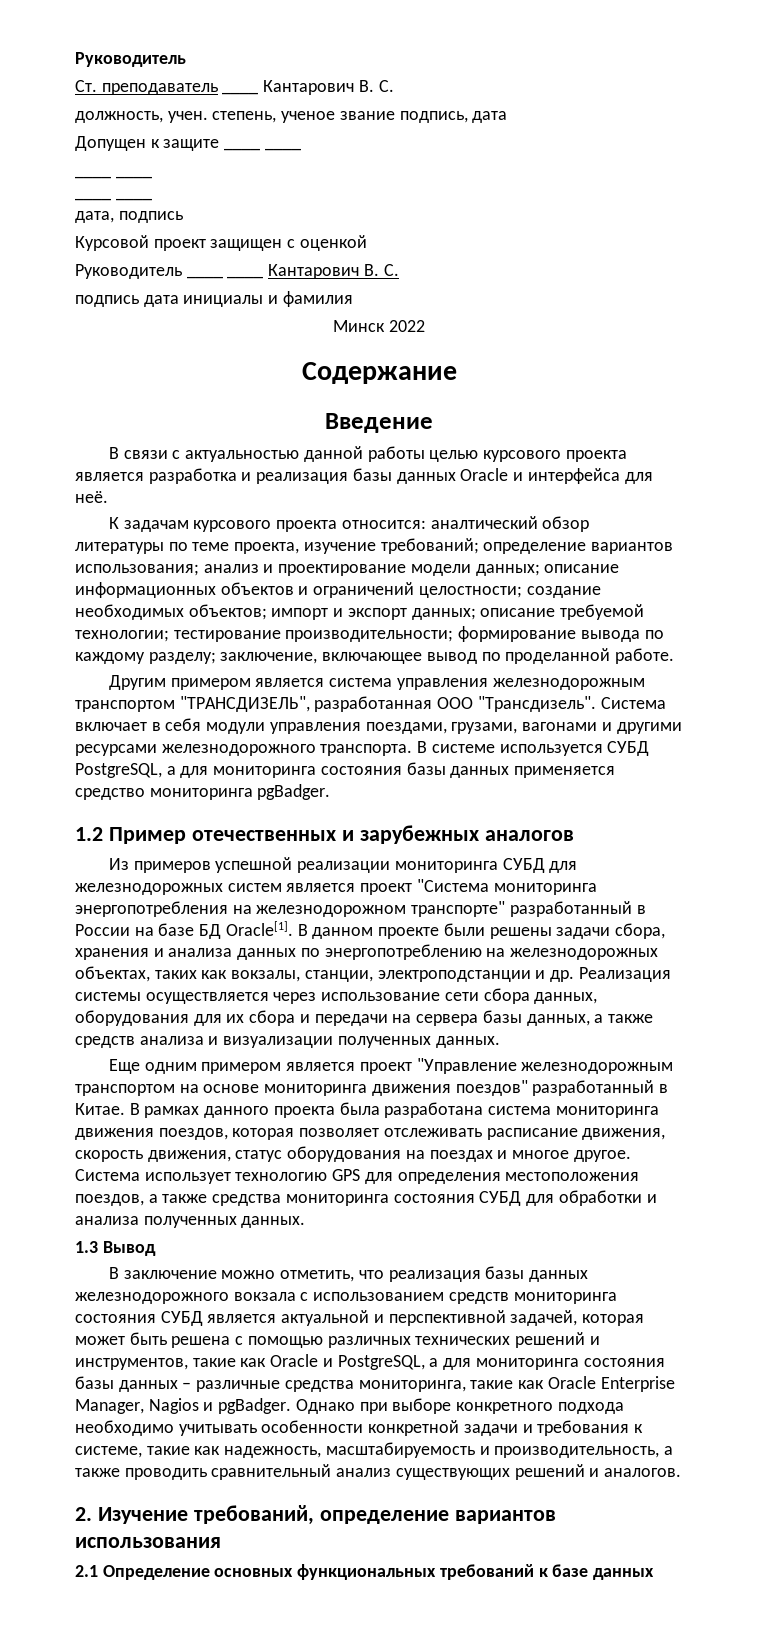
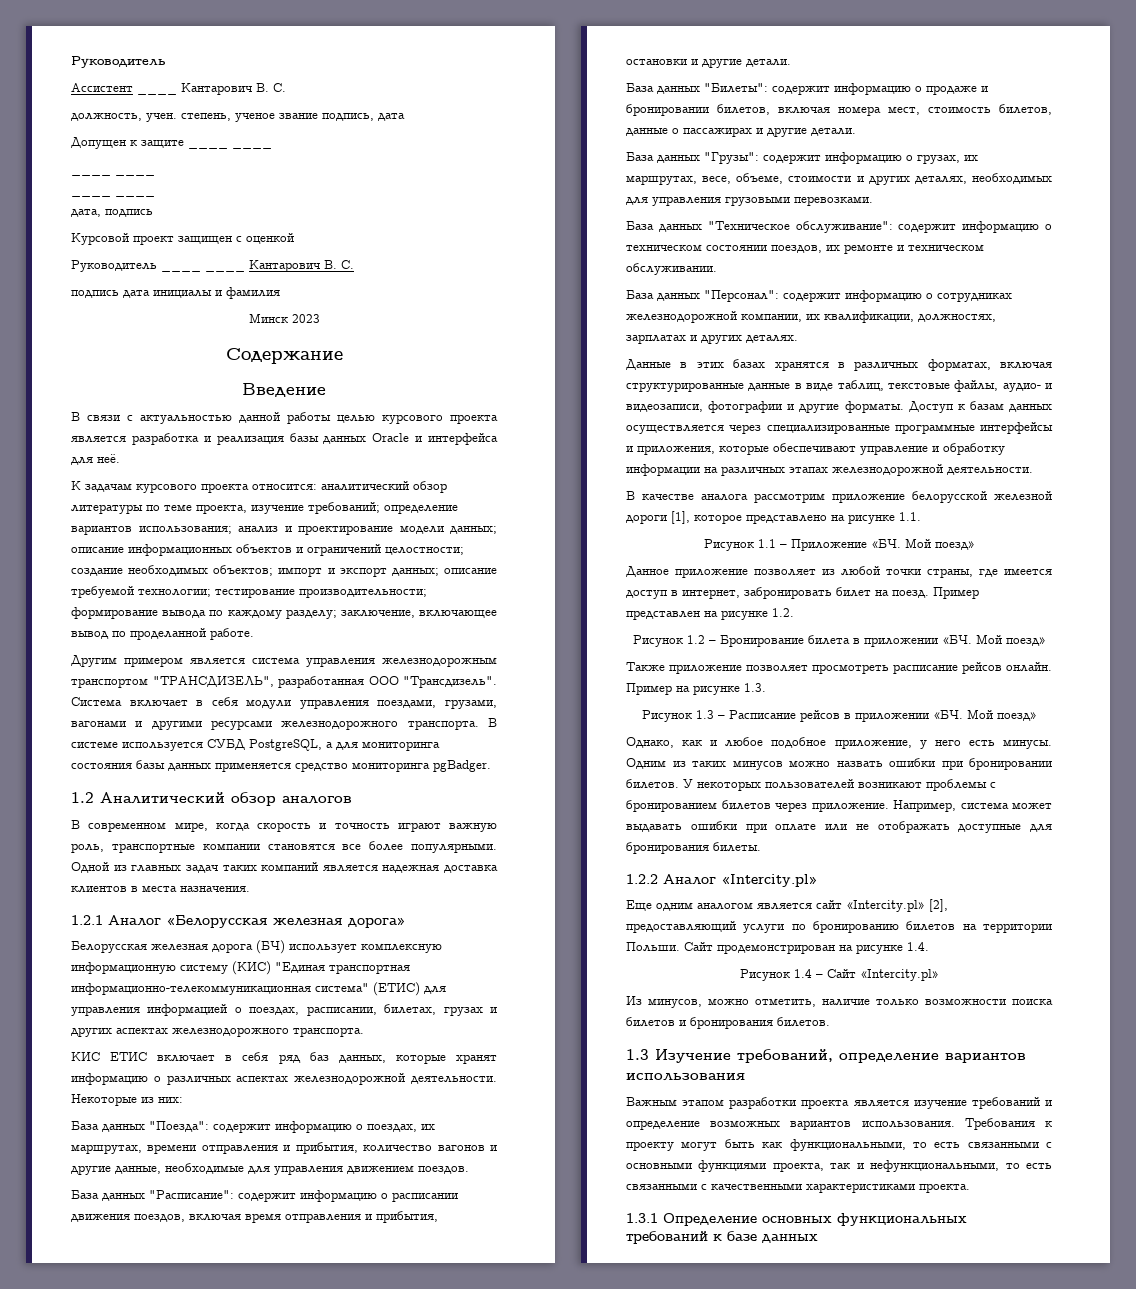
[75,80,218,95] Ст. преподаватель -> [71,83,133,92] Ассистент
[388,320,425,332] 2022 -> [291,314,320,323] 2023
[430,516,538,529] аналтический -> [321,481,409,491] аналитический
[108,825,574,844] [108,857,578,873] [75,879,597,895] [75,901,646,917] [75,921,665,939] [75,944,659,960] [75,966,671,982] [75,988,598,1004] [75,1010,653,1026] [75,1036,500,1048] [108,1058,674,1074] [75,1080,669,1096] [75,1102,659,1118] [75,1128,666,1140] [75,1146,631,1162] [75,1169,640,1184] [75,1190,657,1206] [75,1216,306,1228] [75,1241,156,1256] [108,1266,589,1282] [75,1292,617,1304] [75,1310,645,1326] [75,1332,600,1348] [75,1354,665,1370] [75,1376,675,1392] [75,1398,624,1414] [75,1420,644,1436] [75,1442,674,1458] [75,1464,682,1480] [75,1507,92,1521] Пример отечественных и зарубежных аналогов // Из примеров успешной реализации мониторинга СУБД для железнодорожных систем является проект "Система мониторинга энергопотребления на железнодорожном транспорте" разработанный в России на базе БД Oracle[1]. В данном проекте были решены задачи сбора, хранения и анализа данных по энергопотреблению на железнодорожных объектах, таких как вокзалы, станции, электроподстанции и др. Реализация системы осуществляется через использование сети сбора данных, оборудования для их сбора и передачи на сервера базы данных, а также средств анализа и визуализации полученных данных. // Еще одним примером является проект "Управление железнодорожным транспортом на основе мониторинга движения поездов" разработанный в Китае. В рамках данного проекта была разработана система мониторинга движения поездов, которая позволяет отслеживать расписание движения, скорость движения, статус оборудования на поездах и многое другое. Система использует технологию GPS для определения местоположения поездов, а также средства мониторинга состояния СУБД для обработки и анализа полученных данных. // 1.3 Вывод // В заключение можно отметить, что реализация базы данных железнодорожного вокзала с использованием средств мониторинга состояния СУБД является актуальной и перспективной задачей, которая может быть решена с помощью различных технических решений и инструментов, такие как Oracle и PostgreSQL, а для мониторинга состояния базы данных – различные средства мониторинга, такие как Oracle Enterprise Manager, Nagios и pgBadger. Однако при выборе конкретного подхода необходимо учитывать особенности конкретной задачи и требования к системе, такие как надежность, масштабируемость и производительность, а также проводить сравнительный анализ существующих решений и аналогов. // 2. -> [100,792,352,806] [71,820,497,832] [71,841,497,853] [71,862,498,873] [71,885,250,893] [71,915,406,928] [71,940,442,954] [71,961,410,975] [71,982,446,996] [71,1004,497,1016] [71,1027,364,1037] [71,1052,497,1064] [71,1073,498,1085] [71,1094,183,1106] [71,1121,435,1133] [71,1142,497,1154] [71,1163,469,1175] [71,1190,458,1202] [71,1211,438,1223] [626,58,791,68] [626,83,988,95] [626,104,1052,116] [626,127,856,137] [626,152,978,164] [626,173,1052,185] [626,196,873,206] [626,221,1052,233] [626,244,984,254] [626,263,717,275] [626,290,1012,302] [626,311,996,323] [626,334,798,344] [626,359,1052,371] [626,380,1052,392] [626,401,1052,413] [626,422,1053,434] [626,443,1005,455] [626,464,1033,476] [626,491,1052,503] [626,511,921,524] [703,538,975,551] [626,566,1052,578] [626,587,979,599] [626,608,794,620] [632,634,1046,647] [626,662,1052,674] [626,683,766,695] [641,709,1037,722] [626,737,1052,749] [626,758,1052,770] [626,779,996,791] [626,800,1052,812] [626,821,1052,833] [626,842,761,854] [626,874,818,887] [626,899,948,912] [626,921,1052,933] [626,942,929,954] [739,969,939,981] [626,996,1053,1008] [626,1017,830,1029] [626,1049,649,1060] Аналитический обзор аналогов // В современном мире, когда скорость и точность играют важную роль, транспортные компании становятся все более популярными. Одной из главных задач таких компаний является надежная доставка клиентов в места назначения. // 1.2.1 Аналог «Белорусская железная дорога» // Белорусская железная дорога (БЧ) использует комплексную информационную систему (КИС) "Единая транспортная информационно-телекоммуникационная система" (ЕТИС) для управления информацией о поездах, расписании, билетах, грузах и других аспектах железнодорожного транспорта. // КИС ЕТИС включает в себя ряд баз данных, которые хранят информацию о различных аспектах железнодорожной деятельности. Некоторые из них: // База данных "Поезда": содержит информацию о поездах, их маршрутах, времени отправления и прибытия, количество вагонов и другие данные, необходимые для управления движением поездов. // База данных "Расписание": содержит информацию о расписании движения поездов, включая время отправления и прибытия, остановки и другие детали. // База данных "Билеты": содержит информацию о продаже и бронировании билетов, включая номера мест, стоимость билетов, данные о пассажирах и другие детали. // База данных "Грузы": содержит информацию о грузах, их маршрутах, весе, объеме, стоимости и других деталях, необходимых для управления грузовыми перевозками. // База данных "Техническое обслуживание": содержит информацию о техническом состоянии поездов, их ремонте и техническом обслуживании. // База данных "Персонал": содержит информацию о сотрудниках железнодорожной компании, их квалификации, должностях, зарплатах и других деталях. // Данные в этих базах хранятся в различных форматах, включая структурированные данные в виде таблиц, текстовые файлы, аудио- и видеозаписи, фотографии и другие форматы. Доступ к базам данных осуществляется через специализированные программные интерфейсы и приложения, которые обеспечивают управление и обработку информации на различных этапах железнодорожной деятельности. // В качестве аналога рассмотрим приложение белорусской железной дороги [1], которое представлено на рисунке 1.1. // Рисунок 1.1 – Приложение «БЧ. Мой поезд» // Данное приложение позволяет из любой точки страны, где имеется доступ в интернет, забронировать билет на поезд. Пример представлен на рисунке 1.2. // Рисунок 1.2 – Бронирование билета в приложении «БЧ. Мой поезд» // Также приложение позволяет просмотреть расписание рейсов онлайн. Пример на рисунке 1.3. // Рисунок 1.3 – Расписание рейсов в приложении «БЧ. Мой поезд» // Однако, как и любое подобное приложение, у него есть минусы. Одним из таких минусов можно назвать ошибки при бронировании билетов. У некоторых пользователей возникают проблемы с бронированием билетов через приложение. Например, система может выдавать ошибки при оплате или не отображать доступные для бронирования билеты. // 1.2.2 Аналог «Intercity.pl» // Еще одним аналогом является сайт «Intercity.pl» [2], предоставляющий услуги по бронированию билетов на территории Польши. Сайт продемонстрирован на рисунке 1.4. // Рисунок 1.4 – Сайт «Intercity.pl» // Из минусов, можно отметить, наличие только возможности поиска билетов и бронирования билетов. // 1.3
[75,1565,98,1577] 2.1 -> [626,1097,1052,1109] [626,1118,1052,1130] [626,1139,1052,1151] [626,1160,1052,1172] [626,1183,970,1193] [626,1213,658,1223] Важным этапом разработки проекта является изучение требований и определение возможных вариантов использования. Требования к проекту могут быть как функциональными, то есть связанными с основными функциями проекта, так и нефункциональными, то есть связанными с качественными характеристиками проекта. // 1.3.1

